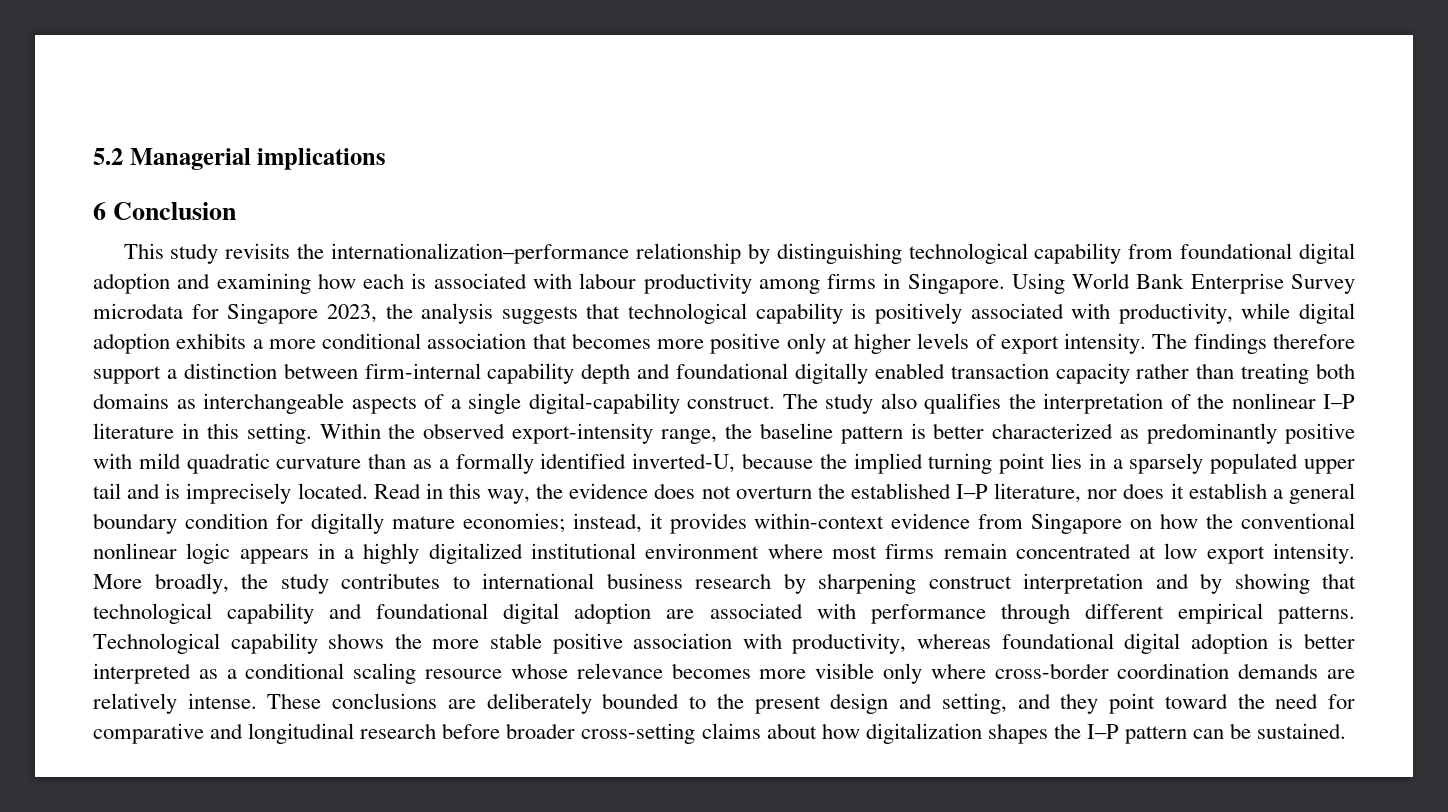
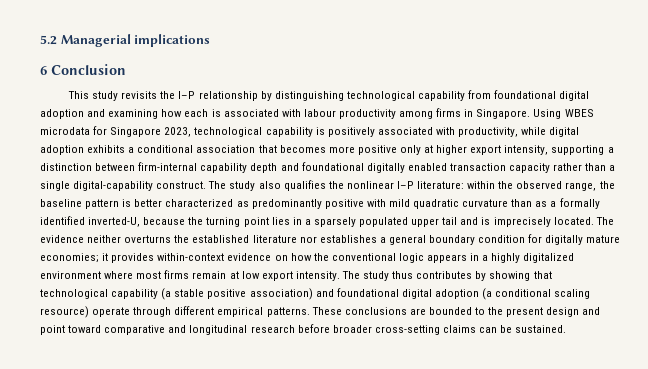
[331,243,630,264] internationalization–performance -> [178,91,196,99] I–P
[1072,273,1355,294] [93,303,621,324] World Bank Enterprise Survey microdata for Singapore 2023, the analysis suggests that -> [564,109,594,117] [40,126,192,137] WBES microdata for Singapore 2023,
[268,339,316,349] more -> (135, 150) none
[917,333,1356,354] [93,366,161,384] levels of export intensity. The findings therefore support -> [470,145,605,155] export intensity, supporting
[1241,363,1355,384] [93,393,444,414] treating both domains as interchangeable aspects of -> (607, 167) none
[1043,393,1355,414] [93,423,381,444] interpretation of the nonlinear I–P literature in this setting. Within -> [346,181,496,189] nonlinear I–P literature: within
[512,423,654,444] export-intensity -> (563, 185) none
[853,453,923,474] implied -> (204, 221) none
[373,483,1267,504] Read in this way, the evidence does not overturn the established I–P literature, nor does it establish -> [595,217,614,225] [40,235,377,243] The evidence neither overturns the established literature nor establishes
[572,513,642,533] instead, -> (99, 258) none
[978,513,1123,534] from Singapore -> (272, 257) none
[93,543,177,559] nonlinear -> (396, 257) none
[531,543,637,559] institutional -> (575, 258) none
[1015,543,1131,559] concentrated -> (227, 275) none
[93,573,1189,594] More broadly, the study contributes to international business research by sharpening construct interpretation and -> [341,271,473,281] The study thus contributes
[329,603,1355,624] [93,633,1355,654] [93,663,1355,684] [93,693,257,714] and foundational digital adoption are associated with performance through different empirical patterns. Technological capability shows the more stable positive association with productivity, whereas foundational digital adoption is better interpreted as a conditional scaling resource whose relevance becomes more visible only where cross-border coordination demands are relatively intense. -> [161,288,591,300] [40,306,310,318] (a stable positive association) and foundational digital adoption (a conditional scaling resource) operate through different empirical patterns.
[486,693,592,714] deliberately -> (426, 311) none
[941,693,1355,714] setting, and they point toward the need for -> [40,325,102,335] point toward
[766,723,1188,744] about how digitalization shapes the I–P pattern -> (476, 329) none

